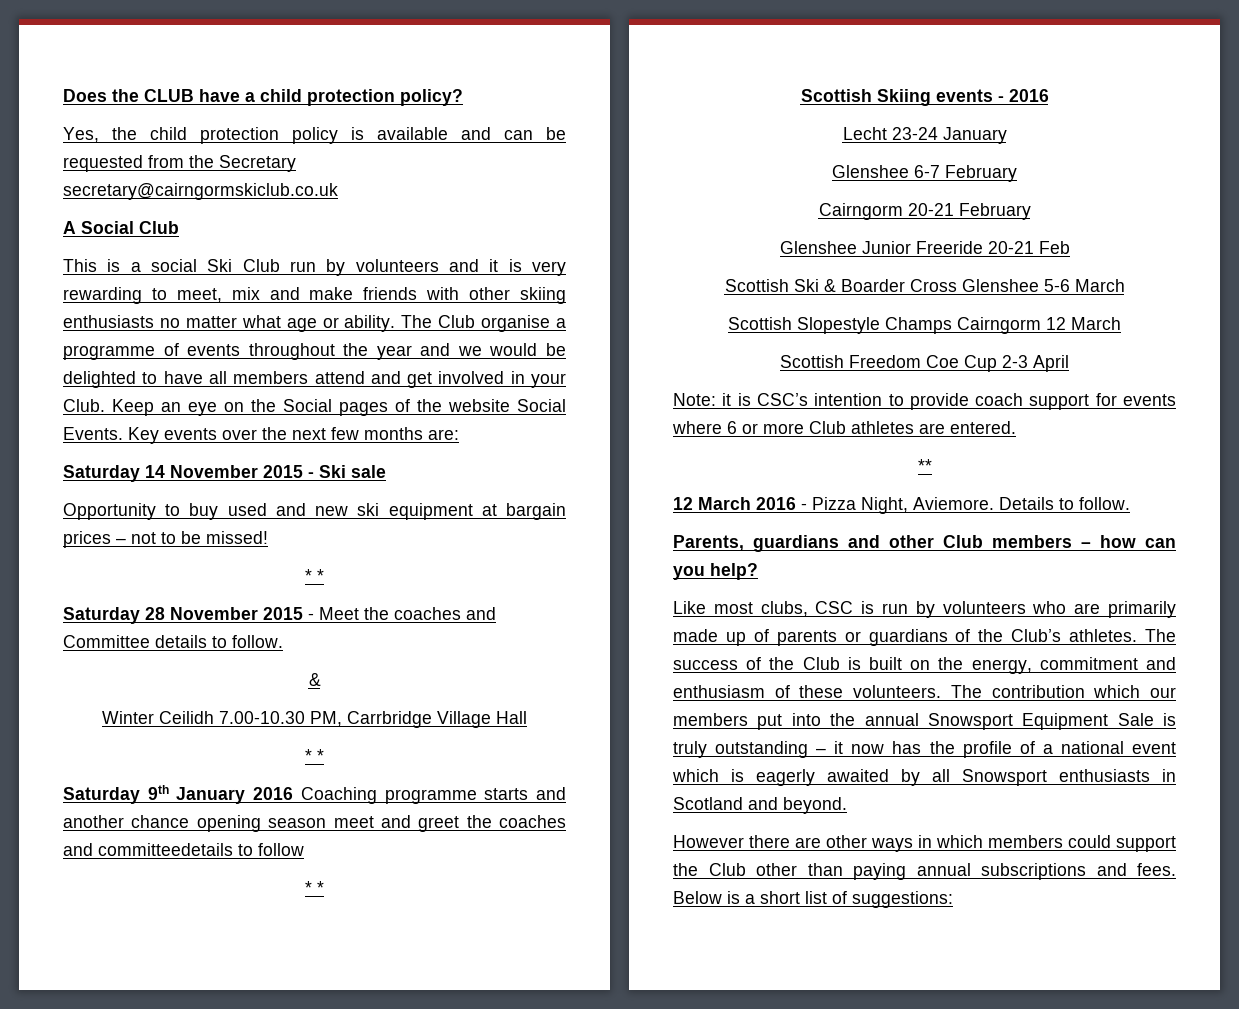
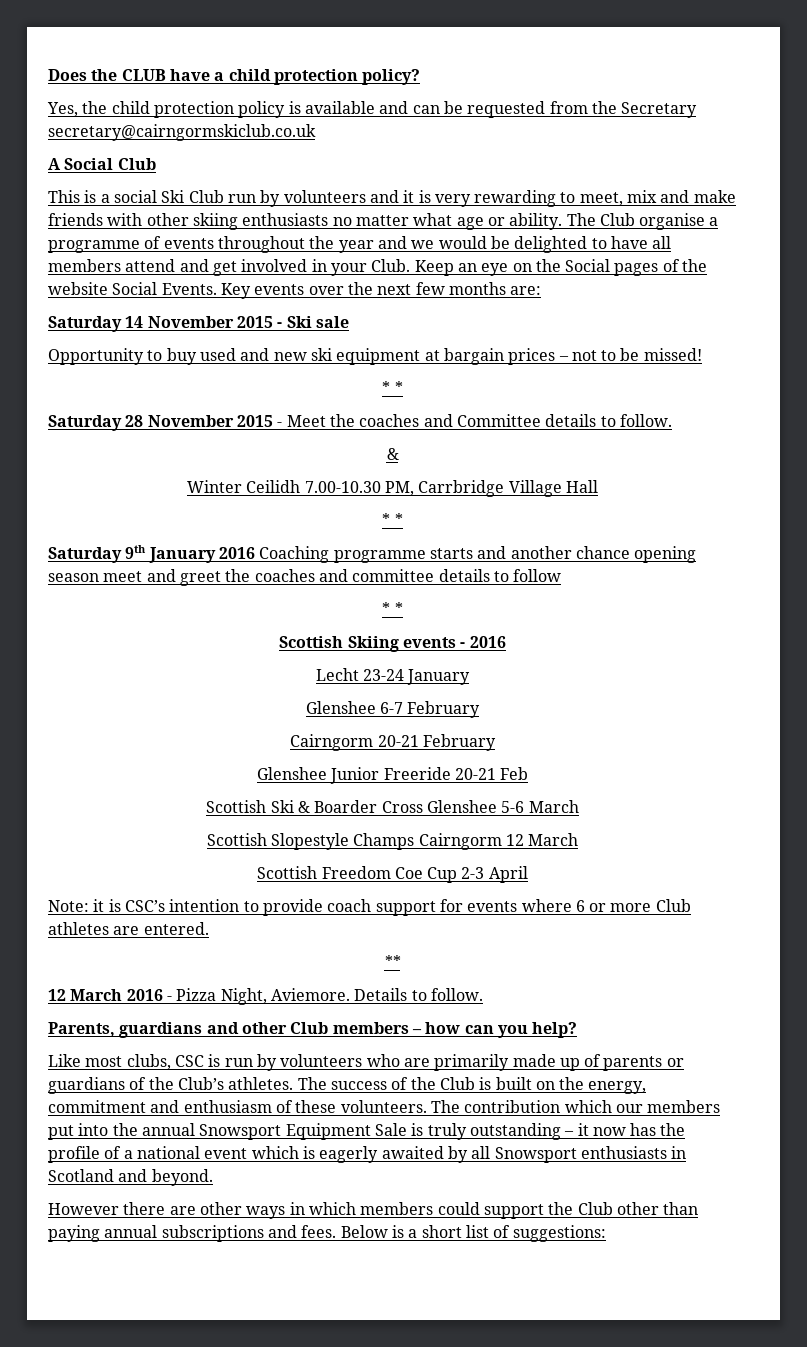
[98,843,233,856] committeedetails -> [352,569,490,582] committee details

